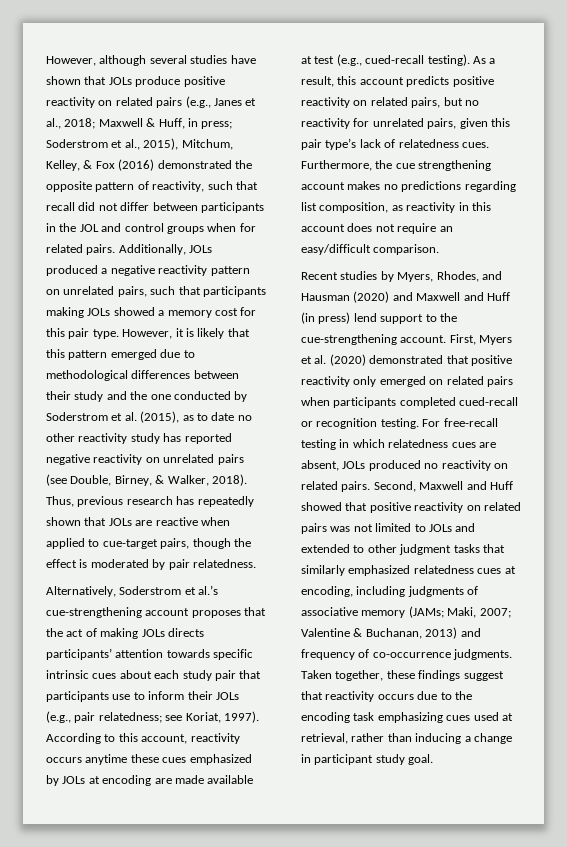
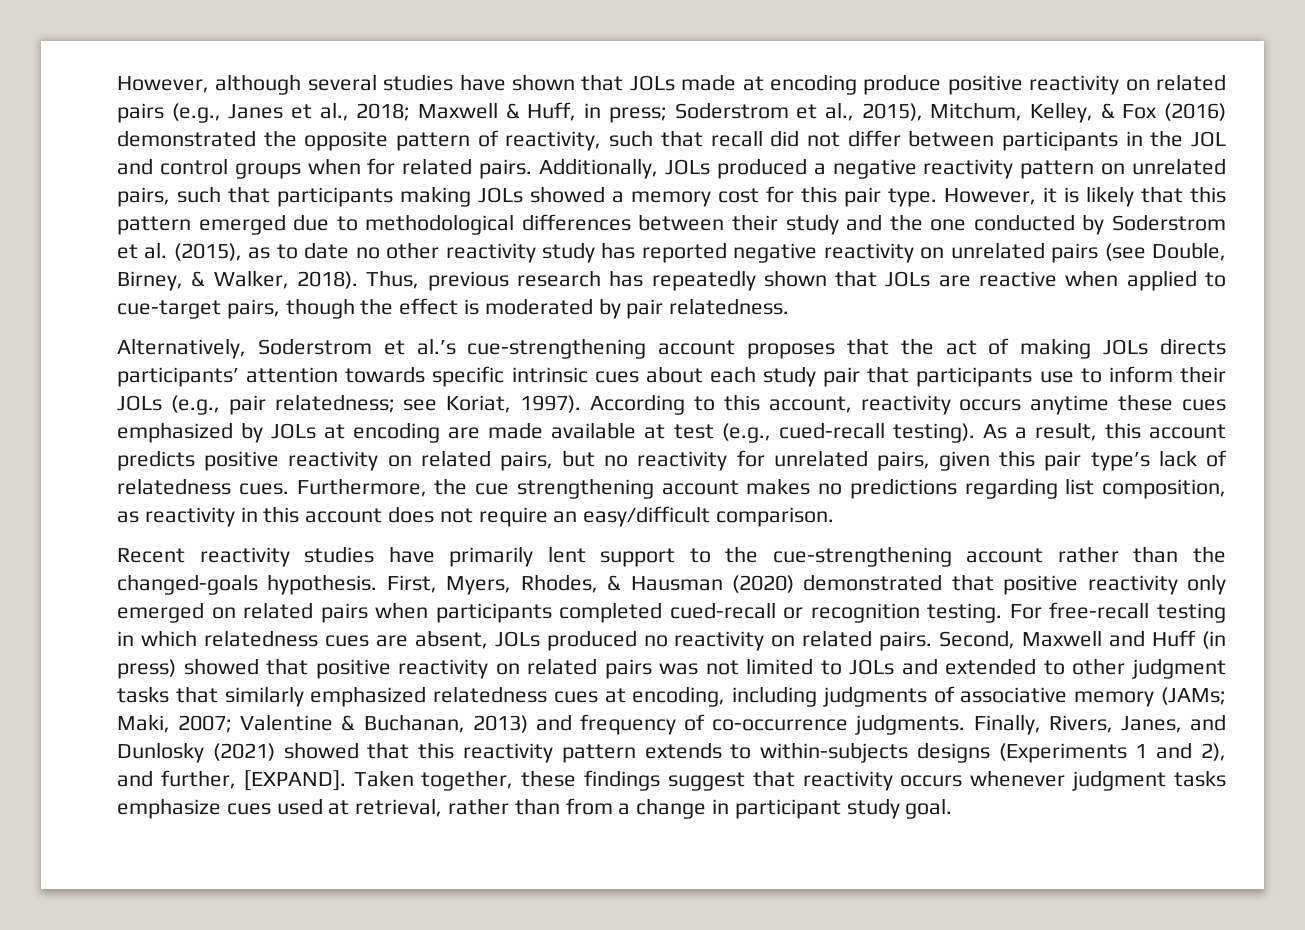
(132, 81) none -> [681,74,857,95] made at encoding
[340,271,502,282] [301,291,510,303] [301,312,457,324] [301,334,513,345] [301,355,327,364] studies by Myers, Rhodes, and Hausman (2020) and Maxwell and Huff (in press) lend support to the cue-strengthening account. First, Myers et al. -> [199,546,1226,567] [117,574,723,595] reactivity studies have primarily lent support to the cue-strengthening account rather than the changed-goals hypothesis. First, Myers, Rhodes, & Hausman
(513, 485) none -> [1202,631,1227,649] [117,659,176,679] (in press)
(513, 654) none -> [973,714,1226,735] [117,742,1226,763] [117,770,346,791] Finally, Rivers, Janes, and Dunlosky (2021) showed that this reactivity pattern extends to within-subjects designs (Experiments 1 and 2), and further, [EXPAND].
[417,691,472,700] [301,712,443,723] due to the encoding task emphasizing -> [970,770,1226,791] [117,798,221,819] whenever judgment tasks emphasize
[415,733,462,744] inducing -> [565,798,613,815] from

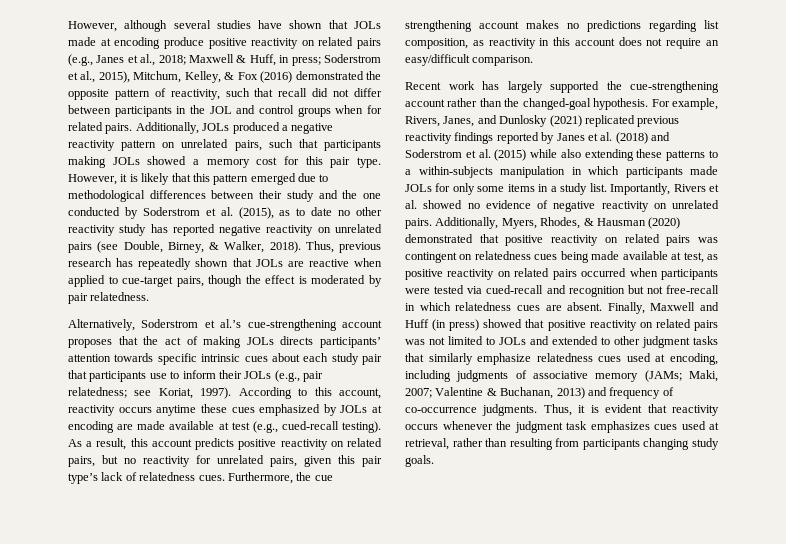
[199,546,711,567] reactivity studies have primarily lent support to -> [448,81,599,93] work has largely supported
[117,574,437,595] changed-goals hypothesis. First, -> [522,98,718,110] [405,115,680,127] [405,132,670,144] [405,149,718,161] [405,166,718,178] [405,183,719,195] [405,200,719,212] [405,217,499,229] changed-goal hypothesis. For example, Rivers, Janes, and Dunlosky (2021) replicated previous reactivity findings reported by Janes et al. (2018) and Soderstrom et al. (2015) while also extending these patterns to a within-subjects manipulation in which participants made JOLs for only some items in a study list. Importantly, Rivers et al. showed no evidence of negative reactivity on unrelated pairs. Additionally,
[1186,574,1226,595] [117,602,1226,623] only emerged on related pairs when participants completed cued-recall or recognition testing. For free-recall testing -> [604,234,718,246] [405,251,719,263] [405,268,718,280] [405,285,719,297] on related pairs was contingent on relatedness cues being made available at test, as positive reactivity on related pairs occurred when participants were tested via cued-recall and recognition but not free-recall
[414,630,1016,651] absent, JOLs produced no reactivity on related pairs. Second, -> [567,302,645,314] absent. Finally,
[310,686,598,707] emphasized relatedness cues -> [477,353,651,365] emphasize relatedness cues used
[973,714,1226,735] [117,742,1226,763] [117,770,1226,791] [117,798,221,819] Finally, Rivers, Janes, and Dunlosky (2021) showed that this reactivity pattern extends to within-subjects designs (Experiments 1 and 2), and further, [EXPAND]. Taken together, these findings suggest that reactivity occurs whenever judgment tasks emphasize -> [543,404,719,416] [405,421,650,433] Thus, it is evident that reactivity occurs whenever the judgment task emphasizes
[565,798,953,819] from a change in participant study goal. -> [509,438,719,450] [405,455,434,467] resulting from participants changing study goals.

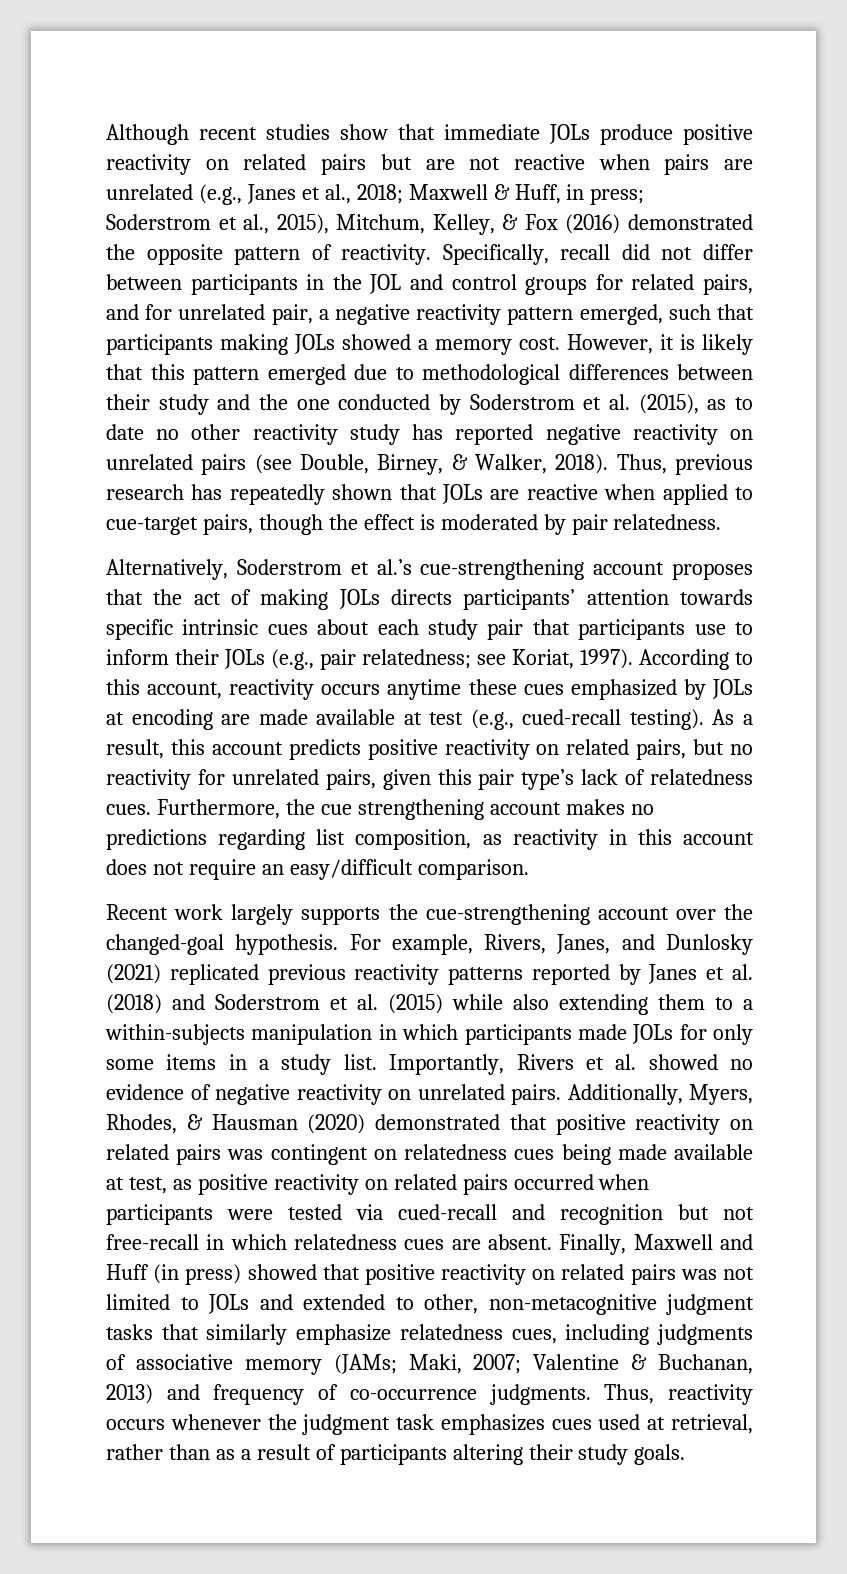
[68,20,381,32] [68,37,161,49] However, although several studies have shown that JOLs made at encoding -> [106,124,590,145] Although recent studies show that immediate JOLs
(381, 43) none -> [380,154,753,175] [106,184,193,200] but are not reactive when pairs are unrelated
[170,88,274,100] reactivity, such that -> [341,244,549,265] reactivity. Specifically,
[335,105,364,114] when -> (588, 286) none
[105,122,280,134] pairs. Additionally, JOLs produced -> [703,274,754,295] [106,304,313,325] pairs, and for unrelated pair,
[162,139,262,151] on unrelated pairs, -> [579,304,663,325] emerged,
[256,156,381,168] cost for this pair type. -> [519,337,560,350] cost.
[482,81,599,93] has largely supported -> [231,904,381,925] largely supports
[447,98,502,107] rather than -> [675,909,716,920] over
[454,132,494,144] findings -> [448,967,524,985] patterns
[636,149,706,161] these patterns -> [658,994,705,1010] them
[614,336,640,345] other -> [424,1294,657,1315] other, non-metacognitive
[598,353,718,365] cues used at encoding, -> [511,1329,557,1344] cues,
[578,404,667,413] it is evident that -> (655, 1394) none
[509,438,690,450] resulting from participants changing -> [215,1444,573,1465] as a result of participants altering their

